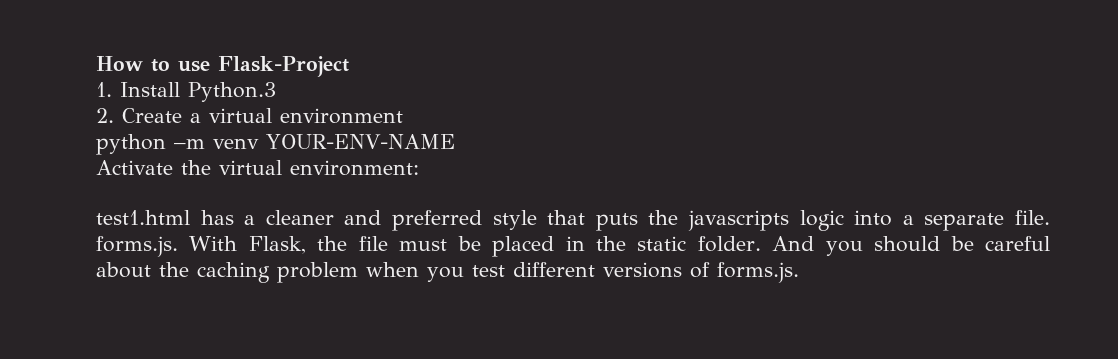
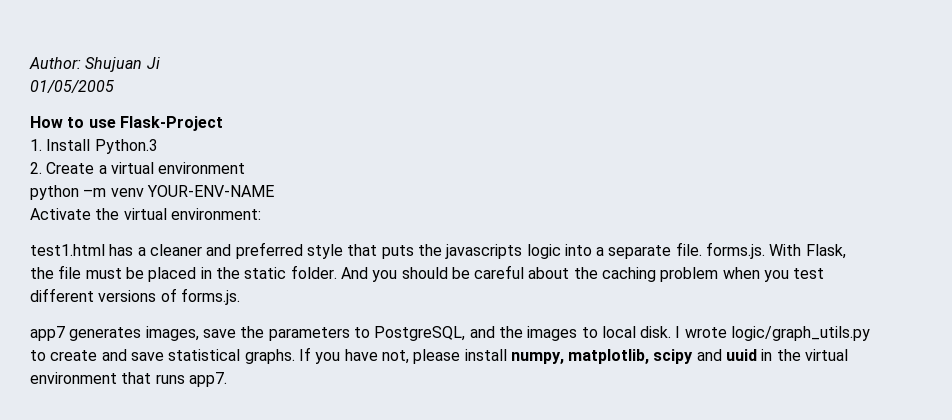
(96, 63) none -> [29,57,160,72] [30,80,114,93] Author: Shujuan Ji // 01/05/2005 //
(799, 272) none -> [30,326,871,341] [30,347,849,364] [30,372,227,387] // app7 generates images, save the parameters to PostgreSQL, and the images to local disk. I wrote logic/graph_utils.py to create and save statistical graphs. If you have not, please install numpy, matplotlib, scipy and uuid in the virtual environment that runs app7.

